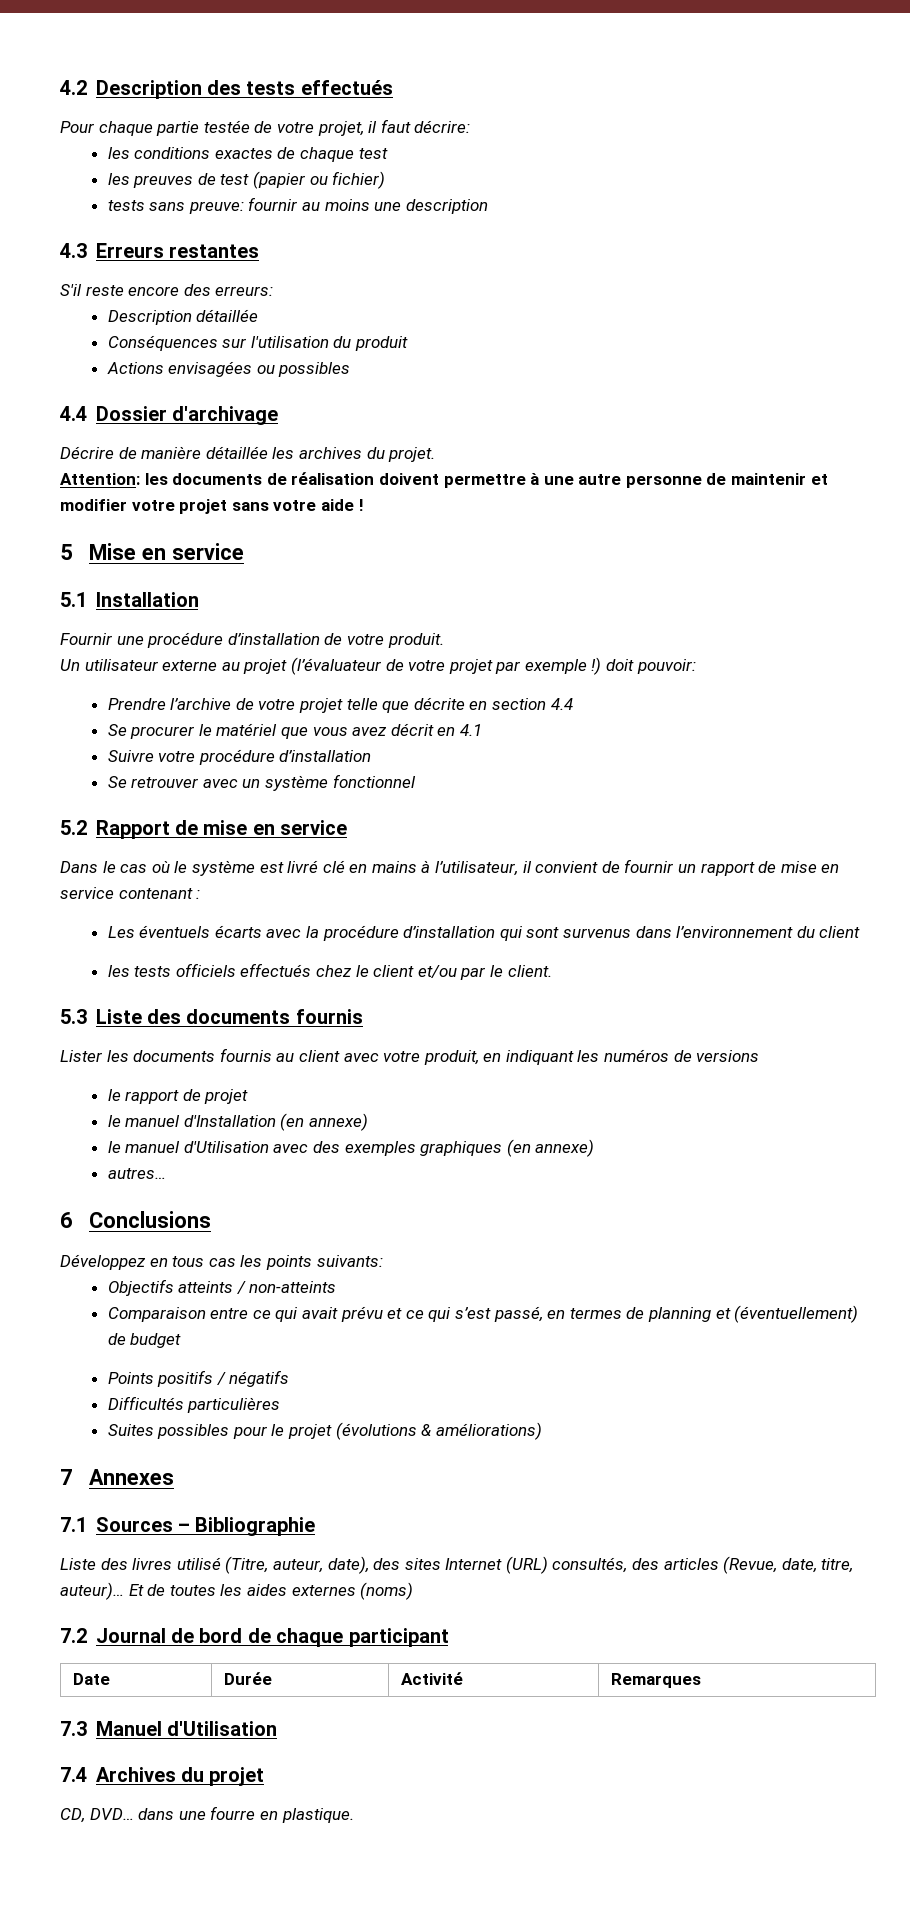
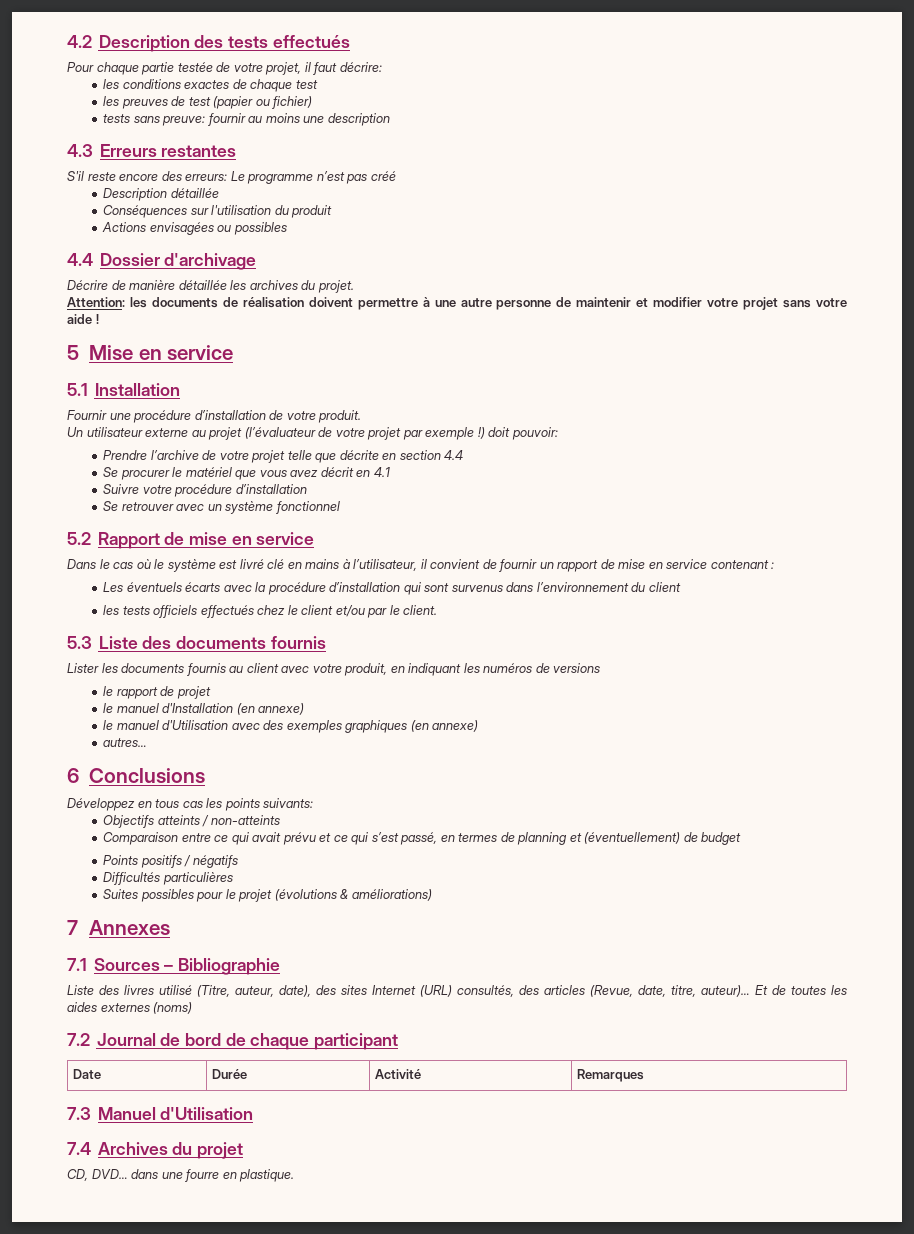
(274, 291) none -> [230,171,396,184] Le programme n’est pas créé

